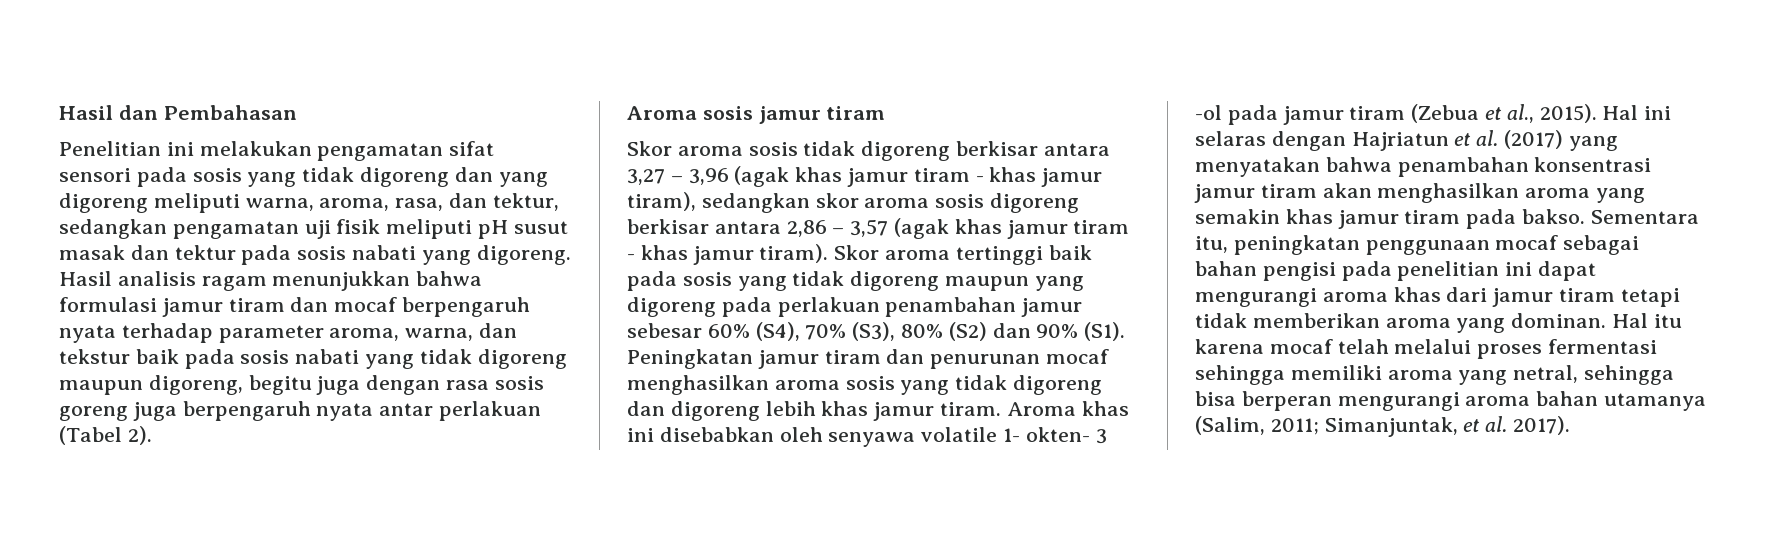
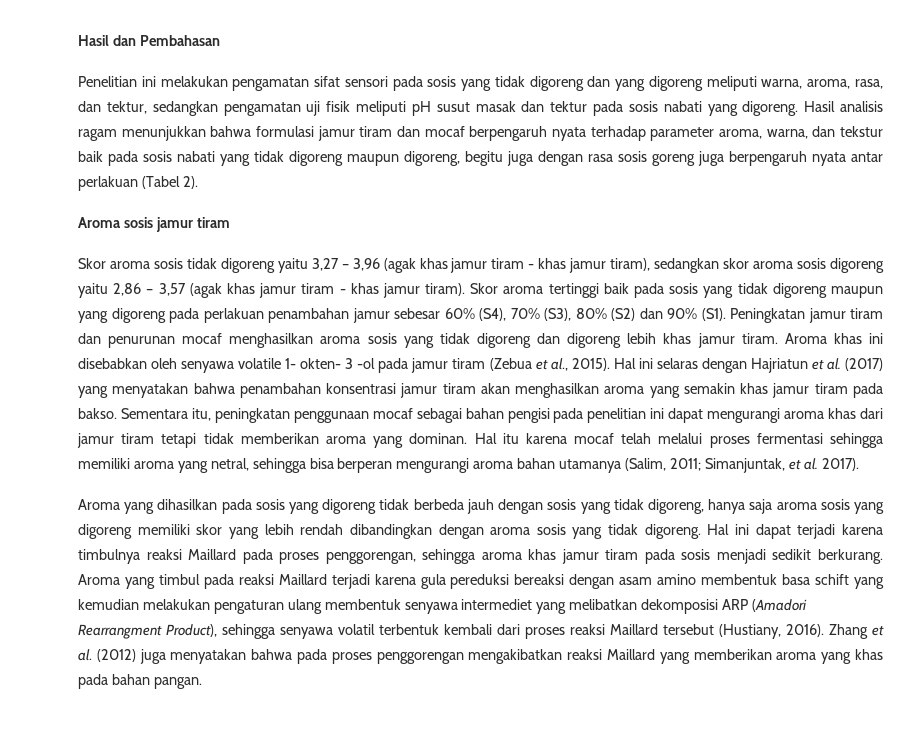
[956,141,1110,156] berkisar antara -> [277,258,308,273] yaitu
[627,219,781,234] berkisar antara -> [78,283,108,298] yaitu
(1571, 425) none -> [78,499,885,514] [78,524,883,539] [78,549,883,564] [78,574,885,589] [78,599,808,614] [78,624,884,639] [78,649,883,664] [78,674,202,689] // Aroma yang dihasilkan pada sosis yang digoreng tidak berbeda jauh dengan sosis yang tidak digoreng, hanya saja aroma sosis yang digoreng memiliki skor yang lebih rendah dibandingkan dengan aroma sosis yang tidak digoreng. Hal ini dapat terjadi karena timbulnya reaksi Maillard pada proses penggorengan, sehingga aroma khas jamur tiram pada sosis menjadi sedikit berkurang. Aroma yang timbul pada reaksi Maillard terjadi karena gula pereduksi bereaksi dengan asam amino membentuk basa schift yang kemudian melakukan pengaturan ulang membentuk senyawa intermediet yang melibatkan dekomposisi ARP (Amadori Rearrangment Product), sehingga senyawa volatil terbentuk kembali dari proses reaksi Maillard tersebut (Hustiany, 2016). Zhang et al. (2012) juga menyatakan bahwa pada proses penggorengan mengakibatkan reaksi Maillard yang memberikan aroma yang khas pada bahan pangan.

